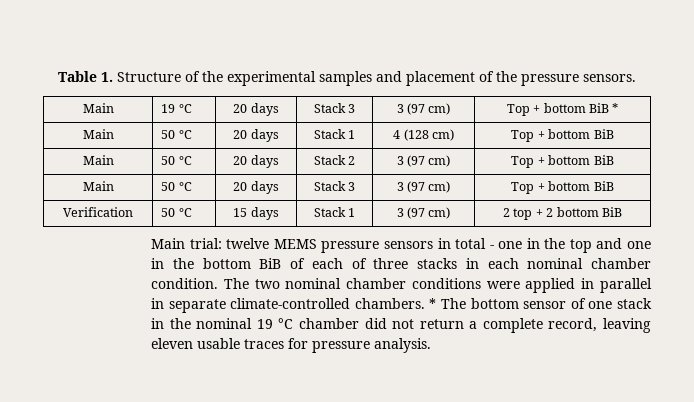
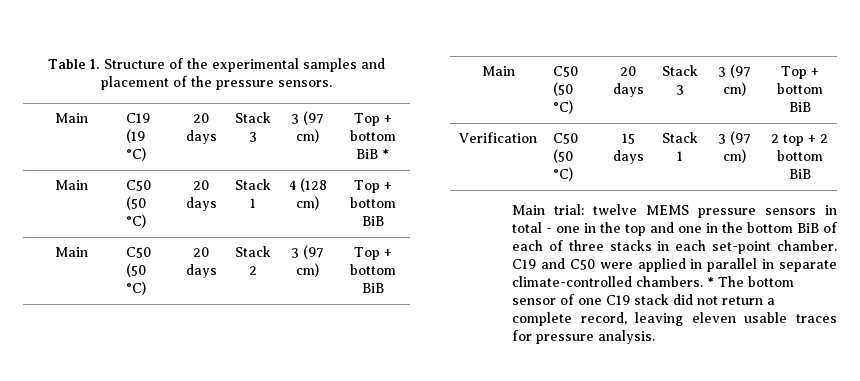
[161,104,192,113] 19 °C -> [126,113,151,123] [126,129,146,143] [126,147,147,161] C19 (19 °C)
[161,130,192,139] 50 °C -> [126,180,152,191] [126,196,147,210] [126,214,147,228] C50 (50 °C)
[161,156,192,165] 50 °C -> [126,247,152,258] [126,263,147,277] [126,281,147,295] C50 (50 °C)
[161,182,192,191] 50 °C -> [553,66,579,77] [553,82,574,96] [553,100,574,114] C50 (50 °C)
[161,208,192,217] 50 °C -> [553,133,579,144] [553,149,574,163] [553,167,574,181] C50 (50 °C)
[527,258,651,269] [151,278,481,289] nominal chamber condition. The two nominal chamber conditions -> [712,240,837,254] [511,258,595,270] set-point chamber. C19 and C50
[617,298,652,309] [151,318,359,329] stack in the nominal 19 °C chamber -> [605,294,669,305] C19 stack

